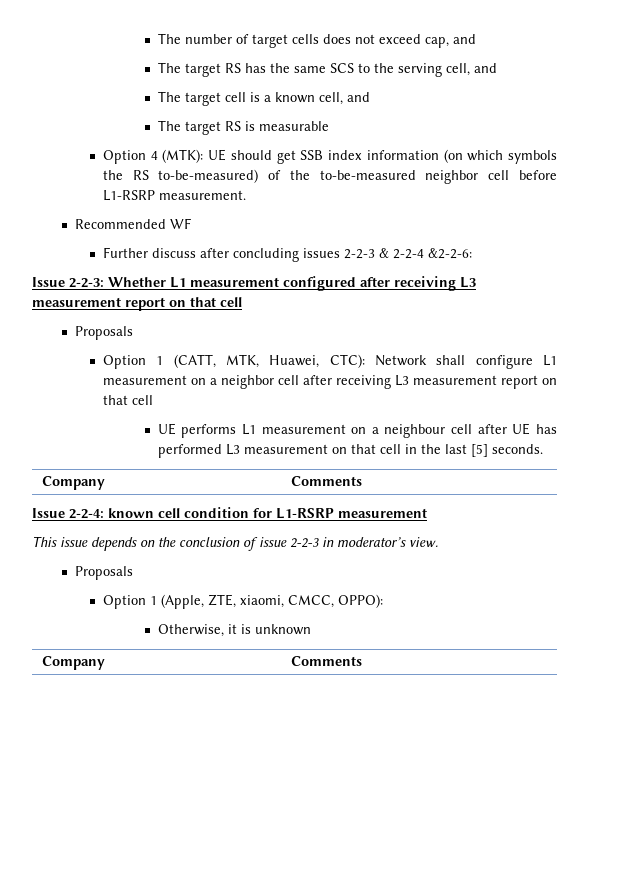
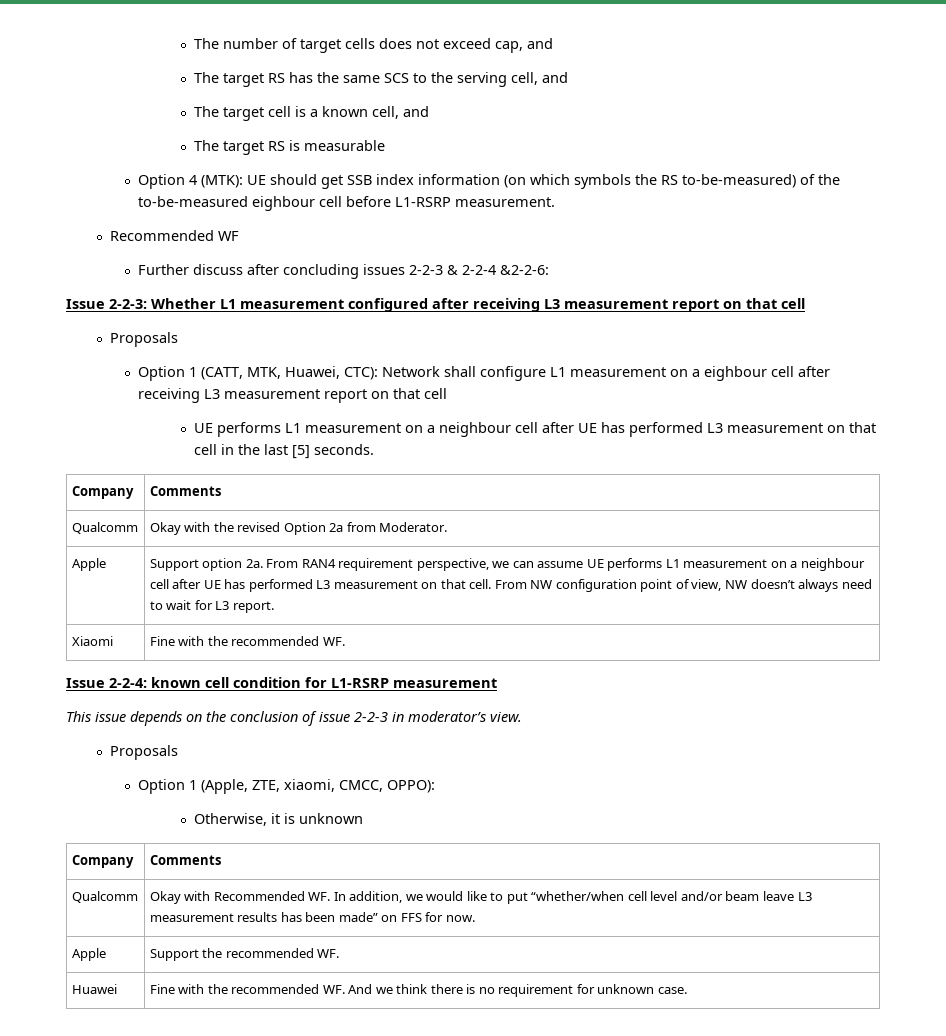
[425,170,479,184] neighbor -> [251,196,315,211] eighbour
[220,375,274,389] neighbor -> [703,366,767,381] eighbour
(362, 481) none -> [71,522,138,534] [149,522,448,535] [71,558,106,571] [149,558,865,571] [149,579,872,592] [149,600,274,613] [71,636,113,646] [149,636,345,646] // Qualcomm | Okay with the revised Option 2a from Moderator. // Apple | Support option 2a. From RAN4 requirement perspective, we can assume UE performs L1 measurement on a neighbour cell after UE has performed L3 measurement on that cell. From NW configuration point of view, NW doesn’t always need to wait for L3 report. // Xiaomi | Fine with the recommended WF.
(362, 661) none -> [71,891,138,903] [149,891,812,904] [149,912,475,922] [71,948,106,961] [149,948,340,961] [71,984,117,994] [149,984,687,997] // Qualcomm | Okay with Recommended WF. In addition, we would like to put “whether/when cell level and/or beam leave L3 measurement results has been made” on FFS for now. // Apple | Support the recommended WF. // Huawei | Fine with the recommended WF. And we think there is no requirement for unknown case.

